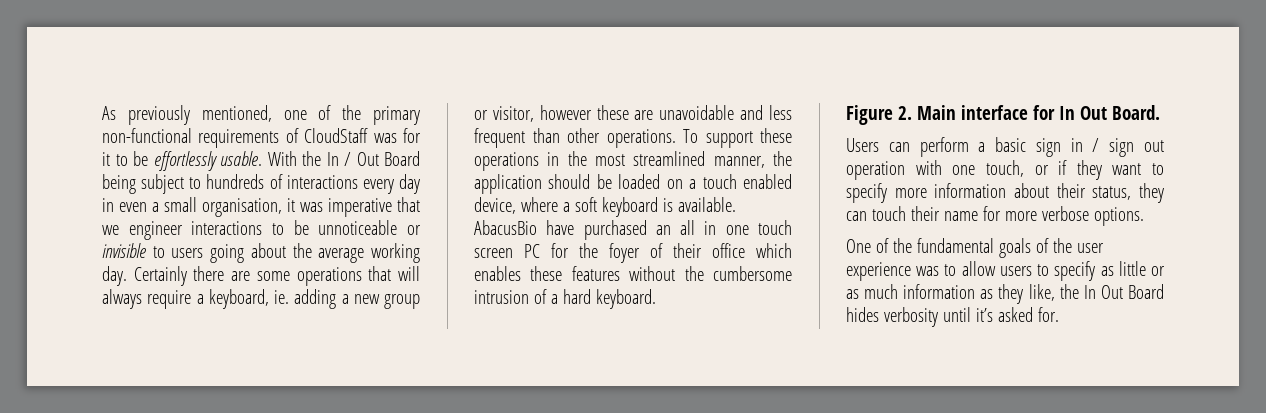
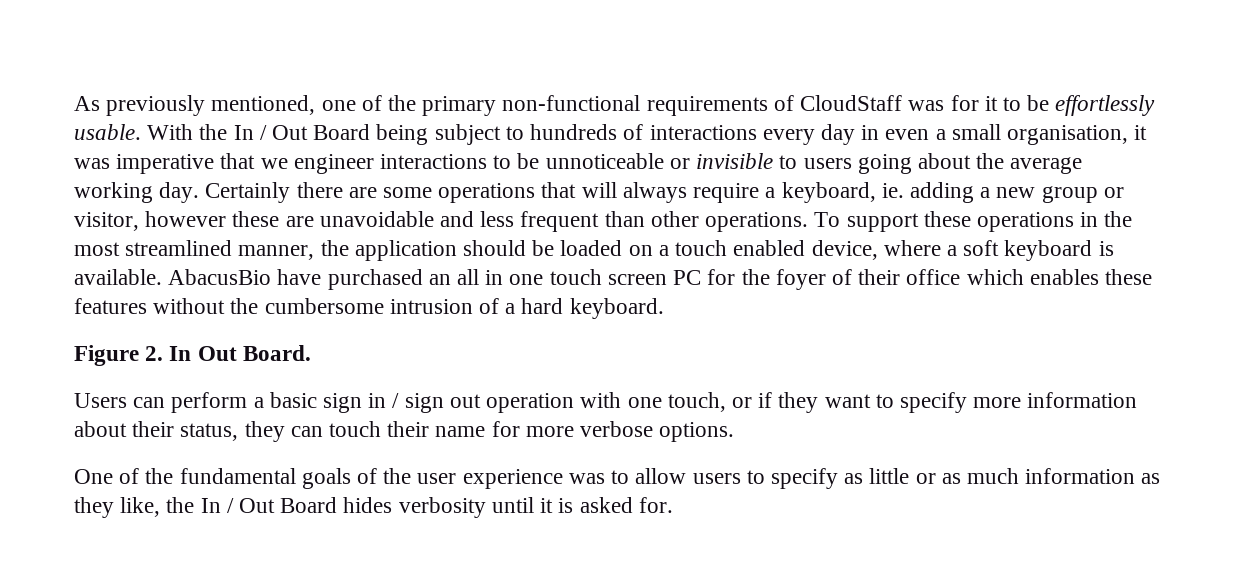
[916,105,1055,120] Main interface for -> (164, 353) none
(1096, 292) none -> [226,498,234,513] /
[975,308,993,322] it’s -> [540,498,574,513] it is

